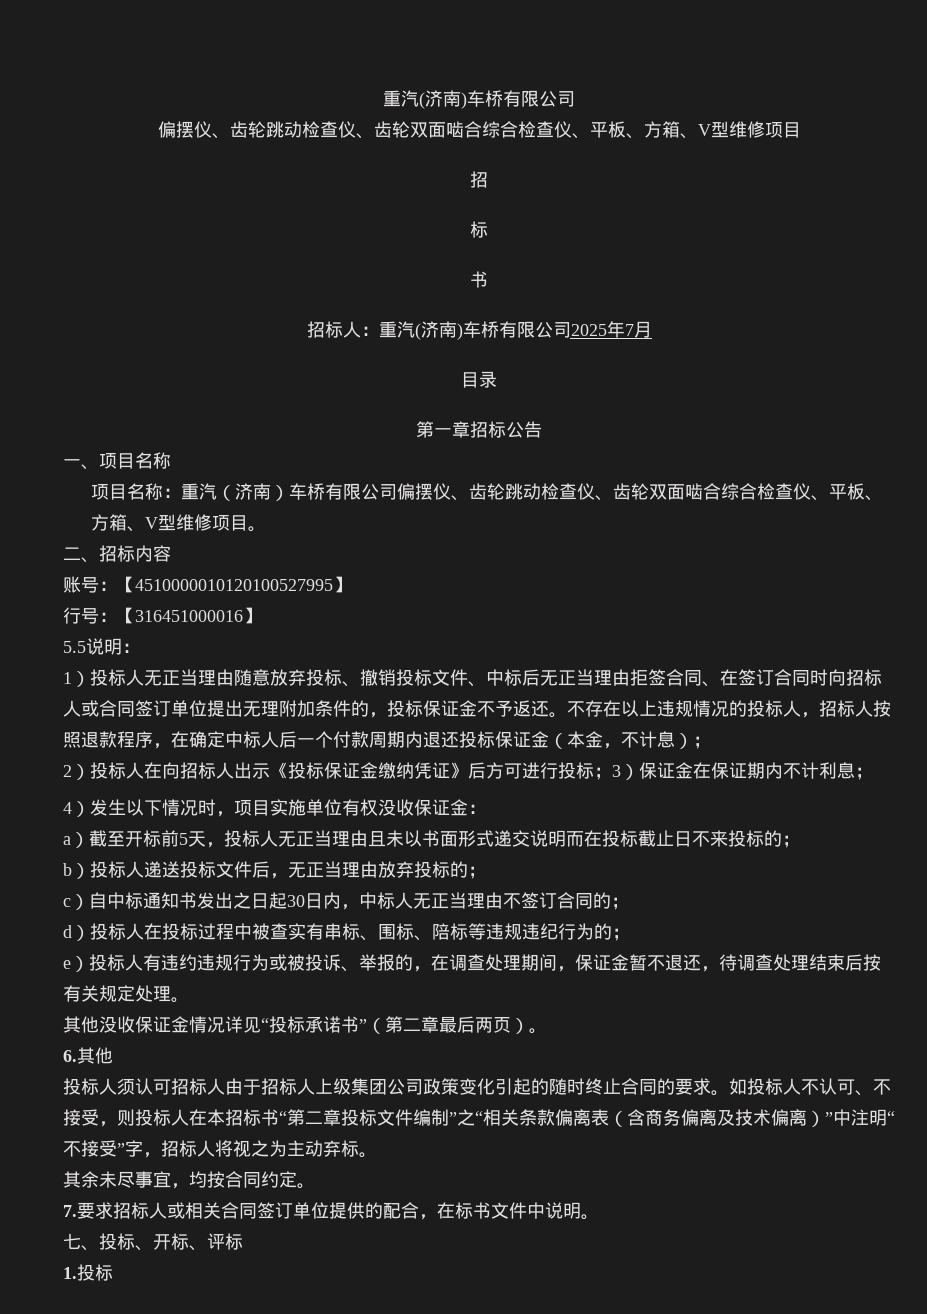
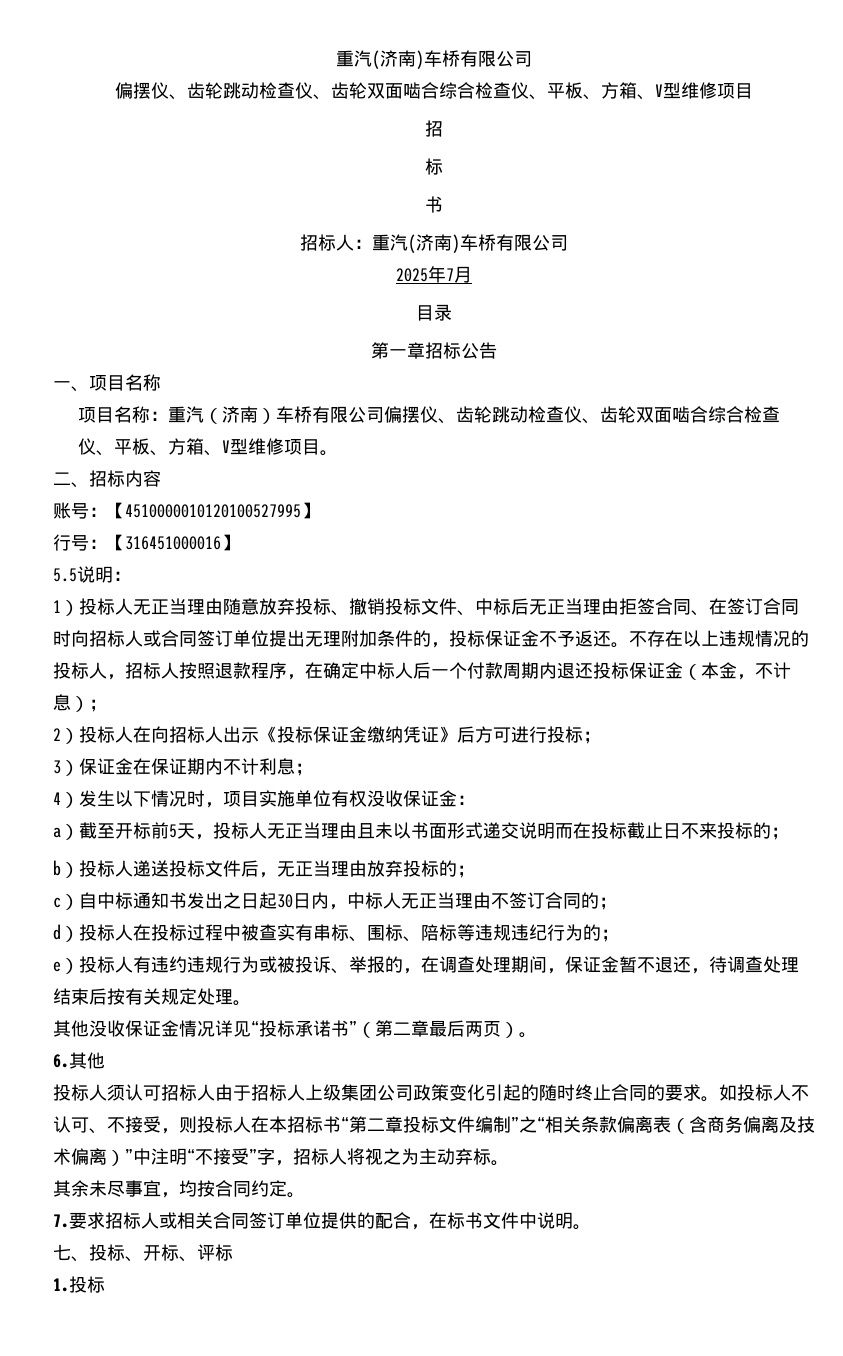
(571, 330) none -> (568, 243) //
(612, 773) none -> (601, 737) //

